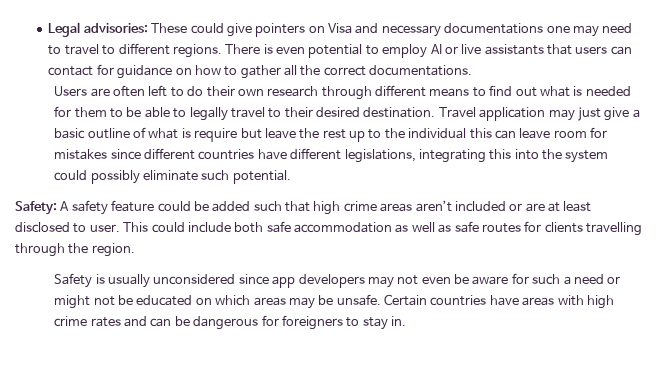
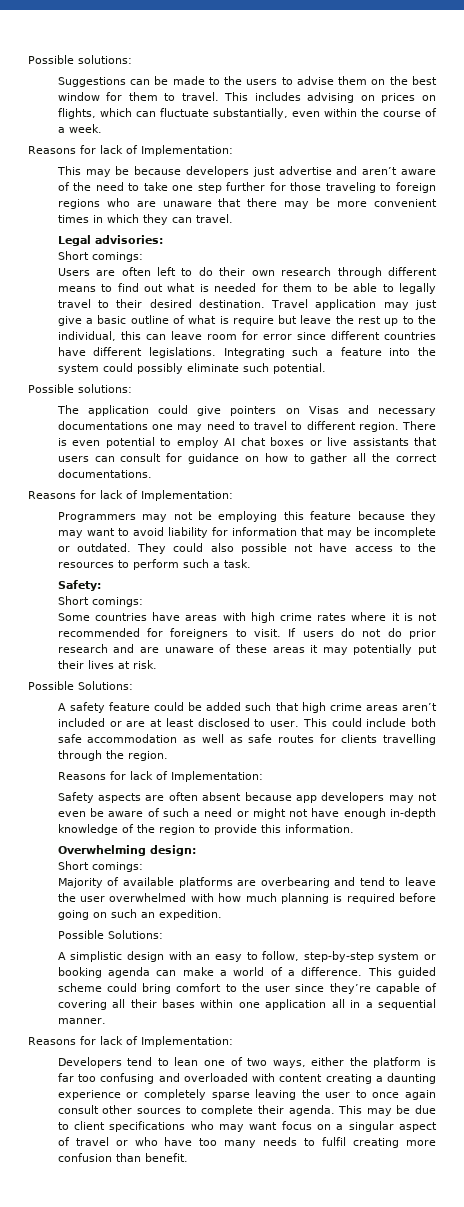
[48,22,633,37] [48,43,632,58] [48,64,473,79] Legal advisories: These could give pointers on Visa and necessary documentations one may need to travel to different regions. There is even potential to employ AI or live assistants that users can contact for guidance on how to gather all the correct documentations. -> [28,55,132,64] [57,76,438,87] [57,92,436,103] [57,108,438,119] [57,124,102,133] [28,145,233,156] [56,166,437,177] [57,182,437,193] [57,198,437,209] [57,214,233,225] [57,235,163,246] [57,251,143,262] Possible solutions: // Suggestions can be made to the users to advise them on the best window for them to travel. This includes advising on prices on flights, which can fluctuate substantially, even within the course of a week. // Reasons for lack of Implementation: // This may be because developers just advertise and aren’t aware of the need to take one step further for those traveling to foreign regions who are unaware that there may be more convenient times in which they can travel. // Legal advisories: // Short comings:
[408,128,467,139] individual -> [57,331,116,341] individual,
[54,149,108,160] mistakes -> [262,334,292,340] error
[344,149,512,163] legislations, integrating this -> [149,347,382,358] legislations. Integrating such a feature
[15,201,57,215] Safety: -> [28,384,132,393] [56,405,436,416] [57,421,437,432] [57,437,437,448] [57,453,438,464] [57,469,152,478] [28,490,233,501] [57,511,436,522] [57,527,436,538] [57,543,436,554] [57,559,251,570] [57,580,101,591] [57,596,143,607] [57,612,438,623] [57,628,437,639] [57,644,437,655] [57,660,157,669] [28,681,133,690] Possible solutions: // The application could give pointers on Visas and necessary documentations one may need to travel to different region. There is even potential to employ AI chat boxes or live assistants that users can consult for guidance on how to gather all the correct documentations. // Reasons for lack of Implementation: // Programmers may not be employing this feature because they may want to avoid liability for information that may be incomplete or outdated. They could also possible not have access to the resources to perform such a task. // Safety: // Short comings: // Some countries have areas with high crime rates where it is not recommended for foreigners to visit. If users do not do prior research and are unaware of these areas it may potentially put their lives at risk. // Possible Solutions: //
[54,273,269,288] Safety is usually unconsidered since -> [57,771,263,782] [57,792,292,803] Reasons for lack of Implementation: // Safety aspects are often absent because
[511,273,529,284] for -> [147,808,160,817] of
[118,294,614,309] [54,315,407,330] be educated on which areas may be unsafe. Certain countries have areas with high crime rates and can be dangerous for foreigners to stay in. -> [311,808,437,819] [57,824,354,835] [57,845,196,856] [57,861,143,872] [57,877,437,888] [57,893,436,904] [57,909,222,920] [57,930,163,939] [57,951,436,962] [57,967,436,978] [57,983,437,994] [57,999,436,1010] [57,1018,106,1024] [28,1036,233,1047] [57,1057,436,1068] [57,1073,437,1084] [57,1089,437,1100] [57,1105,436,1116] [57,1121,437,1132] [57,1137,436,1148] [57,1153,188,1162] have enough in-depth knowledge of the region to provide this information. // Overwhelming design: // Short comings: // Majority of available platforms are overbearing and tend to leave the user overwhelmed with how much planning is required before going on such an expedition. // Possible Solutions: // A simplistic design with an easy to follow, step-by-step system or booking agenda can make a world of a difference. This guided scheme could bring comfort to the user since they’re capable of covering all their bases within one application all in a sequential manner. // Reasons for lack of Implementation: // Developers tend to lean one of two ways, either the platform is far too confusing and overloaded with content creating a daunting experience or completely sparse leaving the user to once again consult other sources to complete their agenda. This may be due to client specifications who may want focus on a singular aspect of travel or who have too many needs to fulfil creating more confusion than benefit.

